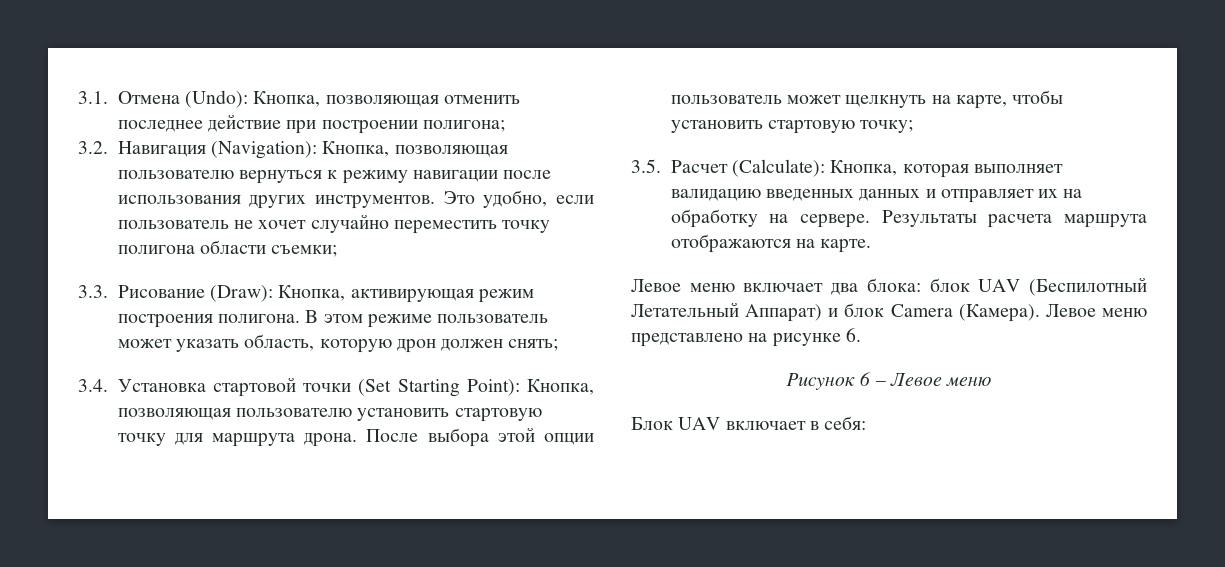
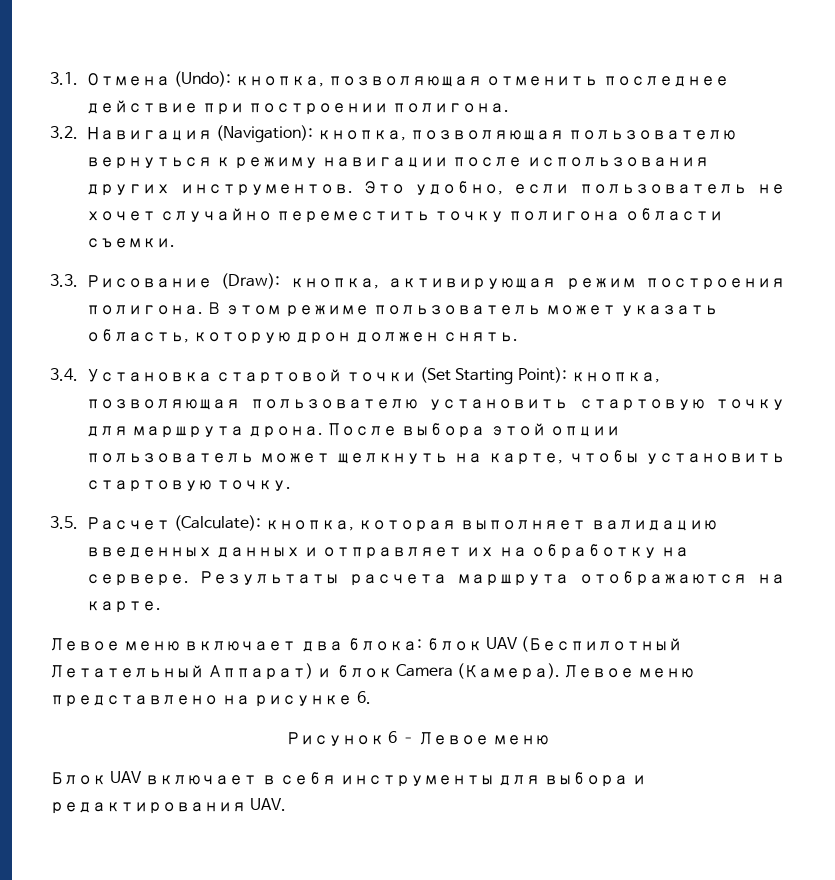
[253,91,321,107] Кнопка, -> [235,76,325,87] кнопка,
[422,120,505,132] полигона; -> [392,103,510,113] полигона.
[322,141,390,157] Кнопка, -> [317,130,407,141] кнопка,
[271,245,338,257] съемки; -> [85,238,175,248] съемки.
[278,285,346,301] Кнопка, -> [289,278,379,289] кнопка,
[508,339,559,351] снять; -> [443,332,519,342] снять.
[526,379,594,395] Кнопка, -> [570,372,660,383] кнопка,
[860,120,914,133] точку; -> [215,480,291,491] точку.
[830,160,898,176] Кнопка, -> [265,520,355,531] кнопка,
[824,416,867,430] себя: -> [279,772,647,787] [50,798,287,814] себя инструменты для выбора и редактирования UAV.

